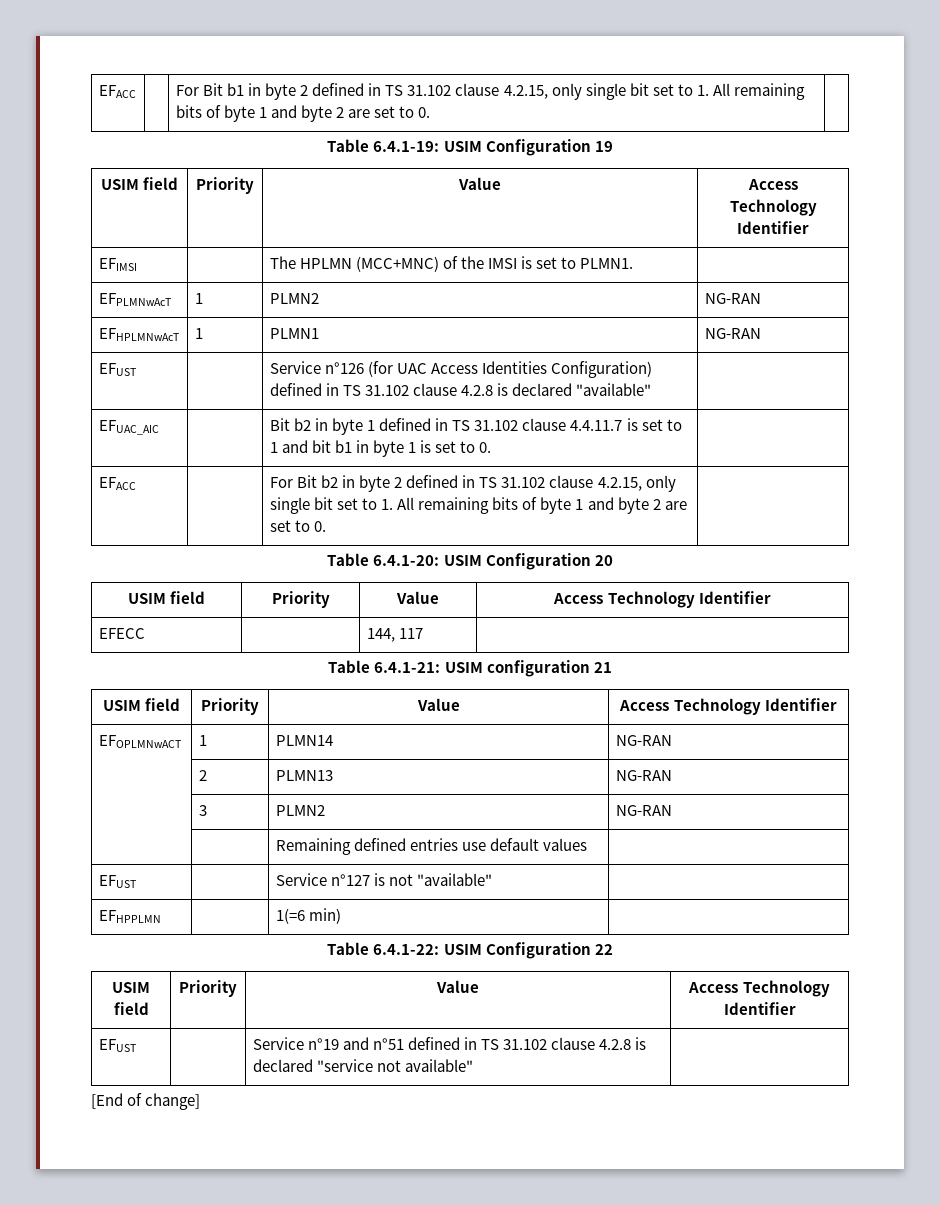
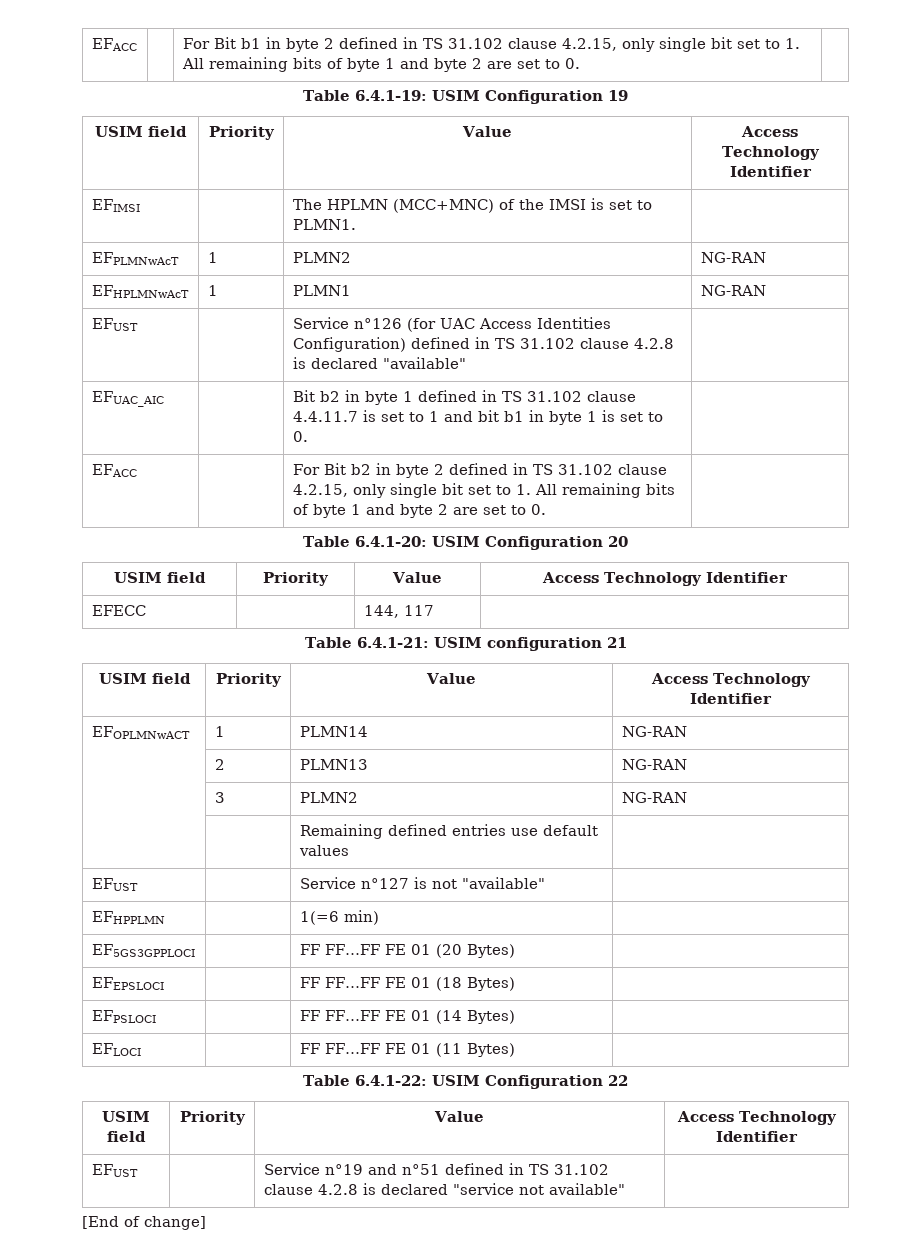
(342, 916) none -> [91,944,195,957] [299,944,515,958] [91,977,164,990] [299,977,515,991] [91,1010,156,1023] [299,1010,515,1024] [91,1043,141,1056] [299,1043,515,1057] // EF5GS3GPPLOCI | | FF FF…FF FE 01 (20 Bytes) | // EFEPSLOCI | | FF FF…FF FE 01 (18 Bytes) | // EFPSLOCI | | FF FF…FF FE 01 (14 Bytes) | // EFLOCI | | FF FF…FF FE 01 (11 Bytes) |

